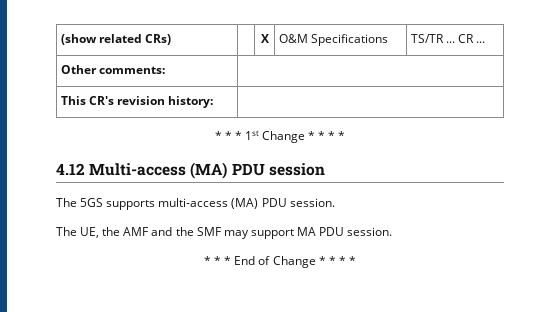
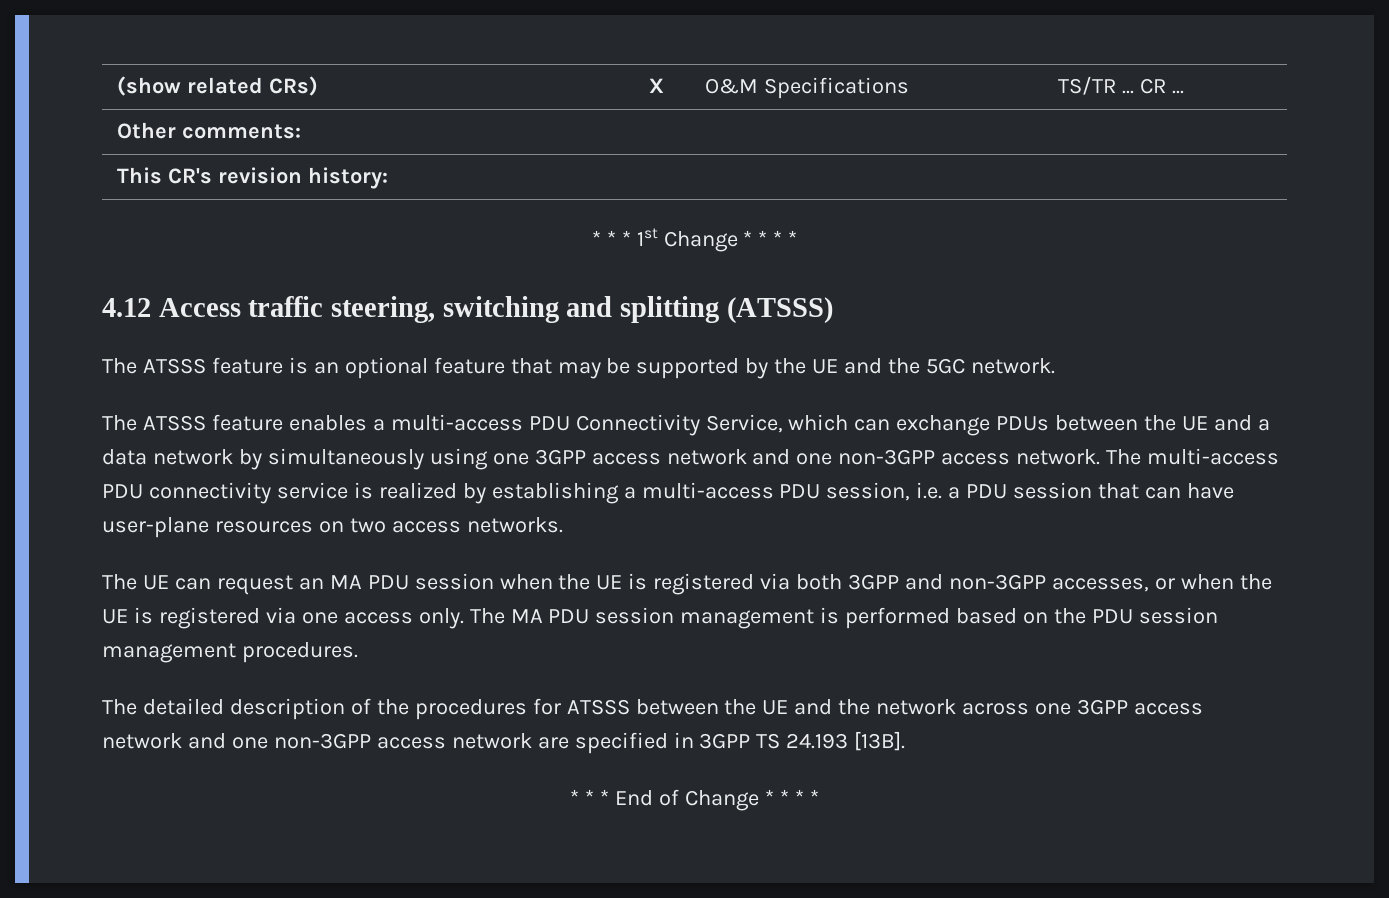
[89,162,325,179] [56,198,335,210] [56,227,393,239] Multi-access (MA) PDU session // The 5GS supports multi-access (MA) PDU session. // The UE, the AMF and the SMF may support MA PDU session. -> [158,296,833,324] [102,357,1055,379] [102,414,1270,436] [102,448,1280,470] [102,482,1234,504] [102,517,563,538] [102,573,1272,595] [102,607,1218,629] [102,642,358,663] [102,698,1203,720] [102,731,906,754] Access traffic steering, switching and splitting (ATSSS) // The ATSSS feature is an optional feature that may be supported by the UE and the 5GC network. // The ATSSS feature enables a multi-access PDU Connectivity Service, which can exchange PDUs between the UE and a data network by simultaneously using one 3GPP access network and one non-3GPP access network. The multi-access PDU connectivity service is realized by establishing a multi-access PDU session, i.e. a PDU session that can have user-plane resources on two access networks. // The UE can request an MA PDU session when the UE is registered via both 3GPP and non-3GPP accesses, or when the UE is registered via one access only. The MA PDU session management is performed based on the PDU session management procedures. // The detailed description of the procedures for ATSSS between the UE and the network across one 3GPP access network and one non-3GPP access network are specified in 3GPP TS 24.193 [13B].

